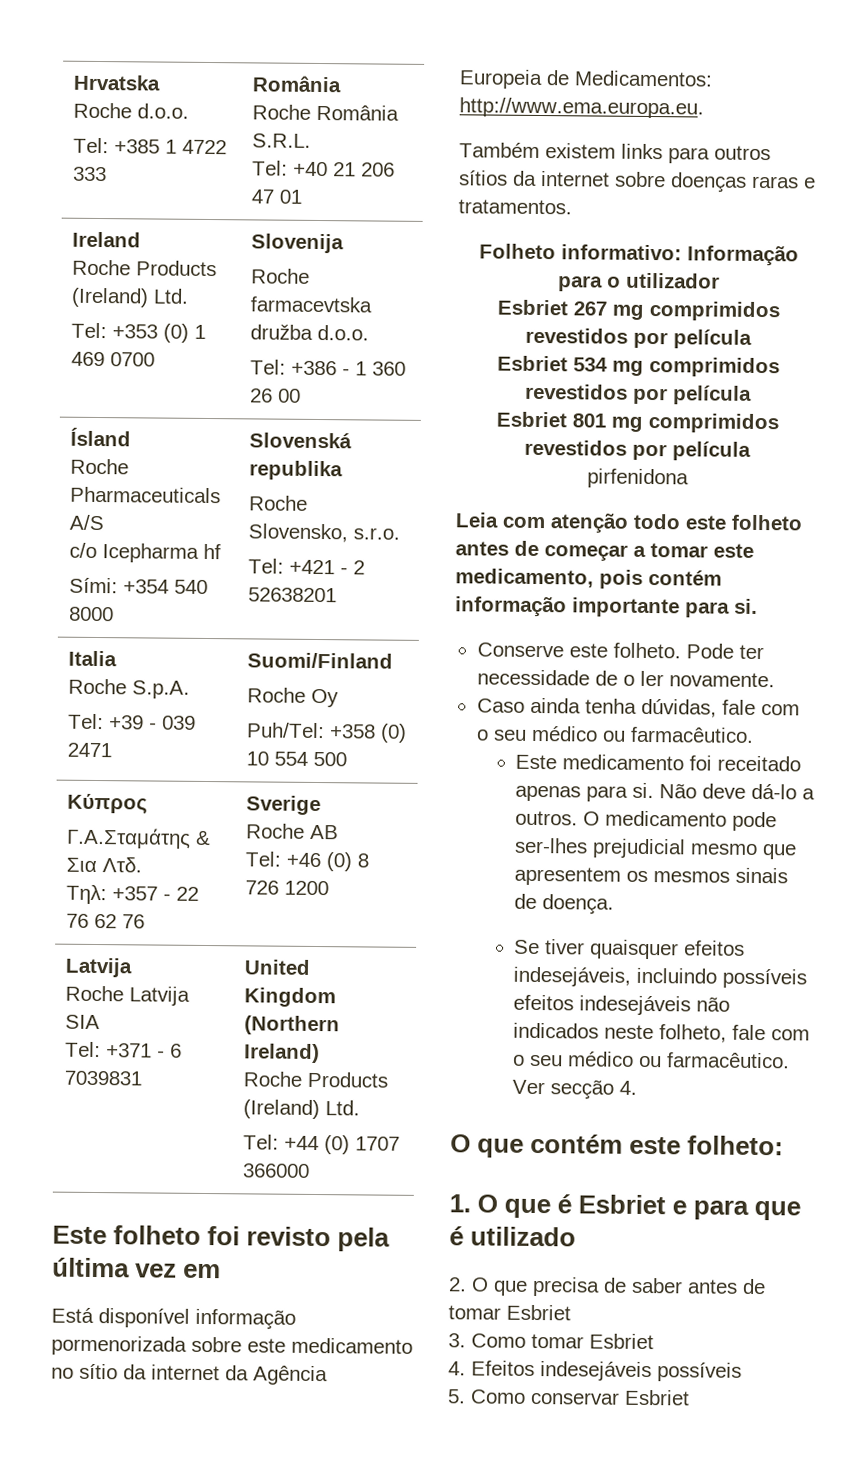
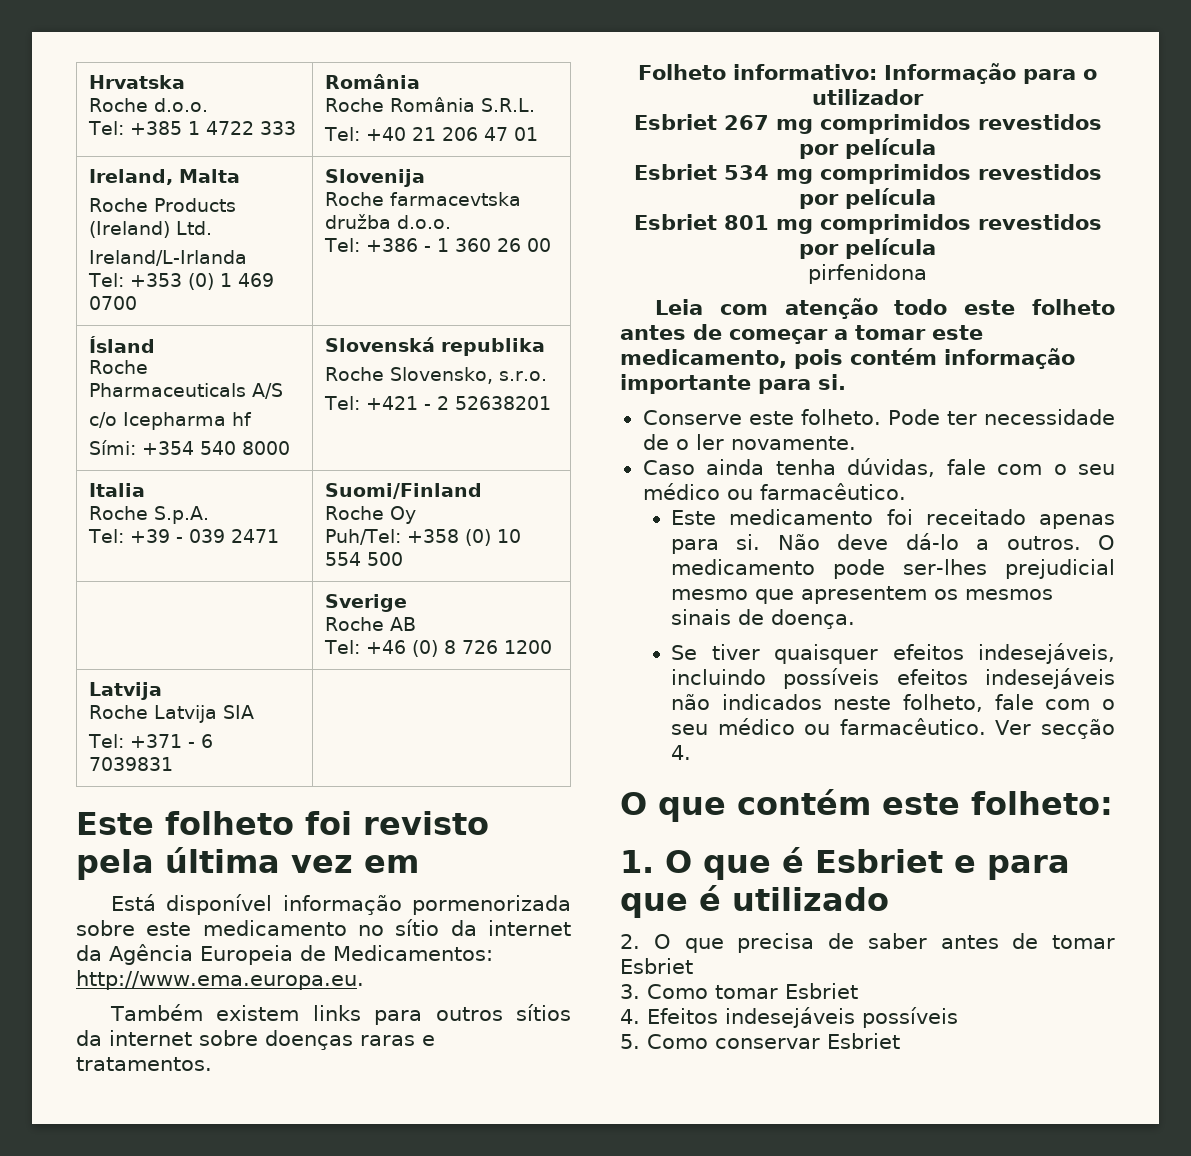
[71,231,141,248] [71,259,217,277] [70,287,189,308] Ireland // Roche Products (Ireland) Ltd. -> [89,169,241,185] [89,198,237,212] [89,221,213,238] [89,250,248,266] Ireland, Malta // Roche Products (Ireland) Ltd. // Ireland/L-Irlanda
[66,793,148,815] [65,827,211,849] [65,857,142,873] [65,884,199,905] [65,913,145,929] Κύπρος // Γ.Α.Σταμάτης & Σια Λτδ. // Τηλ: +357 - 22 76 62 76 -> (404, 559) none
[243,959,310,975] [243,987,336,1008] [243,1015,340,1036] [243,1043,320,1064] [242,1071,388,1088] [242,1099,360,1120] [242,1134,400,1155] [241,1163,310,1178] United Kingdom (Northern Ireland) // Roche Products (Ireland) Ltd. // Tel: +44 (0) 1707 366000 -> (174, 764) none

